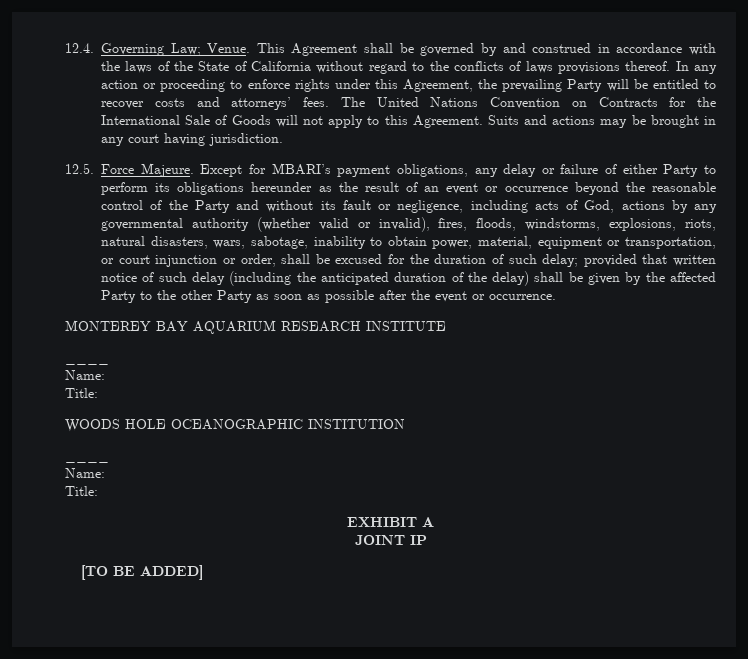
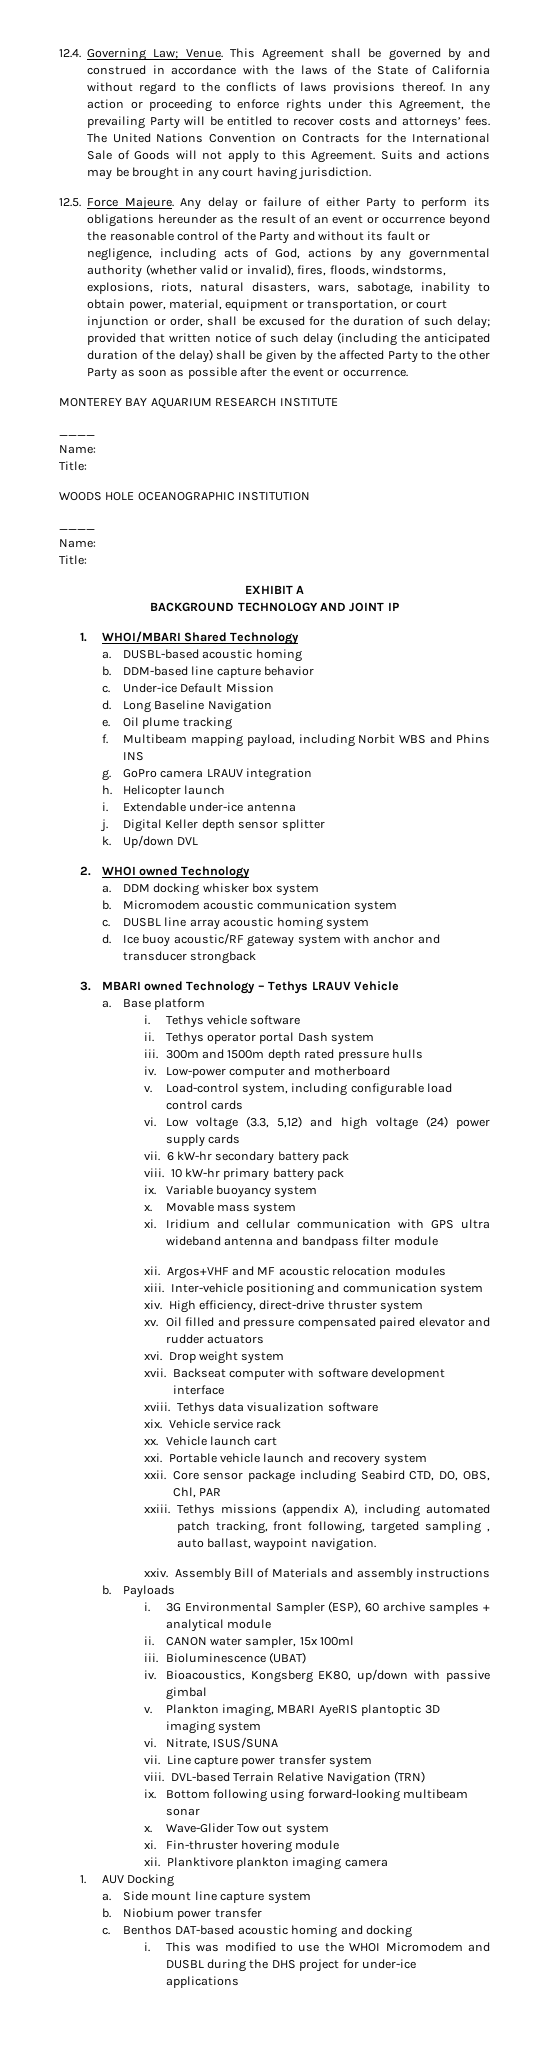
[200,163,498,177] Except for MBARI’s payment obligations, any -> [180,198,202,210] Any
(434, 522) none -> [150,602,346,612] BACKGROUND TECHNOLOGY AND
[80,565,203,580] [TO BE ADDED] -> [80,631,300,645] [101,649,302,662] [101,666,315,678] [101,683,274,693] [101,700,272,713] [101,717,232,730] [101,734,491,747] [123,752,145,761] [101,768,313,781] [101,785,226,797] [101,802,296,812] [99,819,325,832] [101,835,199,848] [80,866,251,879] [101,883,319,896] [101,900,398,913] [101,917,369,930] [101,933,440,947] [123,951,257,964] [80,981,399,994] [101,998,206,1010] [144,1015,301,1028] [144,1032,375,1045] [144,1049,423,1061] [144,1066,390,1078] [144,1083,453,1096] [165,1100,244,1110] [144,1116,490,1130] [165,1134,241,1147] [144,1151,350,1164] [144,1168,345,1181] [144,1185,318,1198] [144,1202,297,1215] [144,1219,491,1229] [165,1236,438,1248] [144,1266,446,1279] [144,1283,484,1296] [144,1300,424,1313] [144,1317,491,1329] [165,1334,265,1344] [144,1351,285,1364] [144,1368,446,1380] [172,1385,224,1395] [144,1402,378,1415] [144,1419,282,1429] [144,1436,278,1446] [144,1453,427,1466] [144,1470,490,1483] [172,1487,221,1498] [144,1503,491,1517] [176,1521,491,1534] [176,1538,376,1551] [144,1568,490,1581] [101,1585,176,1598] [144,1601,490,1614] [165,1619,272,1632] [144,1636,355,1648] [144,1652,307,1664] [144,1669,490,1683] [165,1687,207,1700] [144,1704,440,1717] [165,1721,262,1734] [144,1737,279,1749] [144,1755,373,1768] [144,1771,426,1785] [144,1789,469,1802] [165,1808,200,1816] [144,1823,329,1836] [144,1840,340,1853] [144,1857,388,1870] [80,1874,175,1887] [101,1891,311,1904] [101,1908,262,1920] [101,1925,412,1938] [144,1942,490,1952] [165,1959,416,1972] [165,1976,239,1988] 1. WHOI/MBARI Shared Technology // a. DUSBL-based acoustic homing // b. DDM-based line capture behavior // c. Under-ice Default Mission // d. Long Baseline Navigation // e. Oil plume tracking // f. Multibeam mapping payload, including Norbit WBS and Phins INS // g. GoPro camera LRAUV integration // h. Helicopter launch // i. Extendable under-ice antenna // j. Digital Keller depth sensor splitter // k. Up/down DVL // 2. WHOI owned Technology // a. DDM docking whisker box system // b. Micromodem acoustic communication system // c. DUSBL line array acoustic homing system // d. Ice buoy acoustic/RF gateway system with anchor and transducer strongback // 3. MBARI owned Technology – Tethys LRAUV Vehicle // a. Base platform // i. Tethys vehicle software // ii. Tethys operator portal Dash system // iii. 300m and 1500m depth rated pressure hulls // iv. Low-power computer and motherboard // v. Load-control system, including configurable load control cards // vi. Low voltage (3.3, 5,12) and high voltage (24) power supply cards // vii. 6 kW-hr secondary battery pack // viii. 10 kW-hr primary battery pack // ix. Variable buoyancy system // x. Movable mass system // xi. Iridium and cellular communication with GPS ultra wideband antenna and bandpass filter module // xii. Argos+VHF and MF acoustic relocation modules // xiii. Inter-vehicle positioning and communication system // xiv. High efficiency, direct-drive thruster system // xv. Oil filled and pressure compensated paired elevator and rudder actuators // xvi. Drop weight system // xvii. Backseat computer with software development interface // xviii. Tethys data visualization software // xix. Vehicle service rack // xx. Vehicle launch cart // xxi. Portable vehicle launch and recovery system // xxii. Core sensor package including Seabird CTD, DO, OBS, Chl, PAR // xxiii. Tethys missions (appendix A), including automated patch tracking, front following, targeted sampling , auto ballast, waypoint navigation. // xxiv. Assembly Bill of Materials and assembly instructions // b. Payloads // i. 3G Environmental Sampler (ESP), 60 archive samples + analytical module // ii. CANON water sampler, 15x 100ml // iii. Bioluminescence (UBAT) // iv. Bioacoustics, Kongsberg EK80, up/down with passive gimbal // v. Plankton imaging, MBARI AyeRIS plantoptic 3D imaging system // vi. Nitrate, ISUS/SUNA // vii. Line capture power transfer system // viii. DVL-based Terrain Relative Navigation (TRN) // ix. Bottom following using forward-looking multibeam sonar // x. Wave-Glider Tow out system // xi. Fin-thruster hovering module // xii. Planktivore plankton imaging camera // 1. AUV Docking // a. Side mount line capture system // b. Niobium power transfer // c. Benthos DAT-based acoustic homing and docking // i. This was modified to use the WHOI Micromodem and DUSBL during the DHS project for under-ice applications

